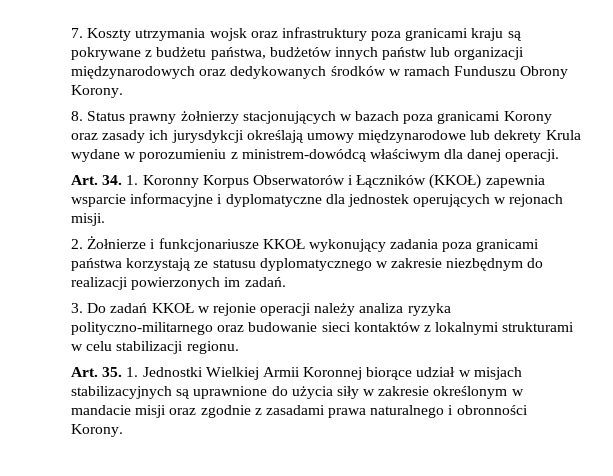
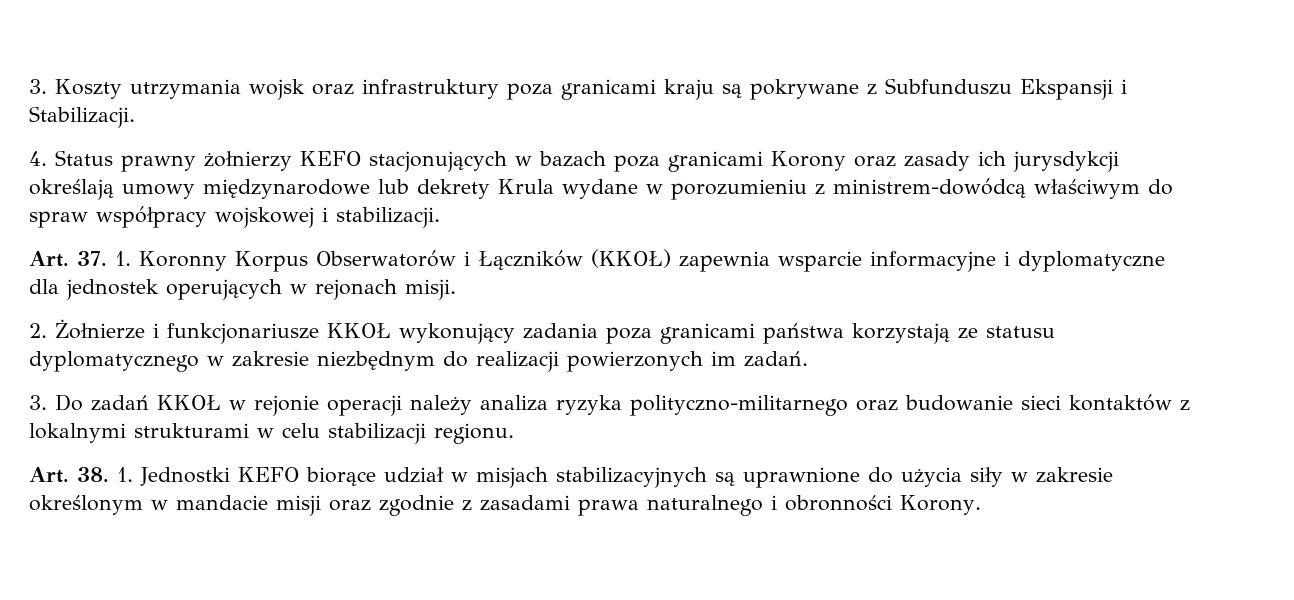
[71,28,83,38] 7. -> [29,79,47,94] 3.
[156,47,525,60] [71,66,569,79] [71,85,123,98] [71,111,83,121] budżetu państwa, budżetów innych państw lub organizacji międzynarodowych oraz dedykowanych środków w ramach Funduszu Obrony Korony. // 8. -> [885,78,1127,100] [29,106,135,128] [29,151,47,166] Subfunduszu Ekspansji i Stabilizacji. // 4.
(239, 117) none -> [300,151,361,166] KEFO
[444,149,560,162] [71,175,123,185] dla danej operacji. // Art. 34. -> [1148,179,1173,195] [29,206,440,228] [29,251,107,267] do spraw współpracy wojskowej i stabilizacji. // Art. 37.
[102,367,123,377] 35. -> [77,467,109,482] 38.
[205,367,363,380] Wielkiej Armii Koronnej -> [238,467,299,482] KEFO

